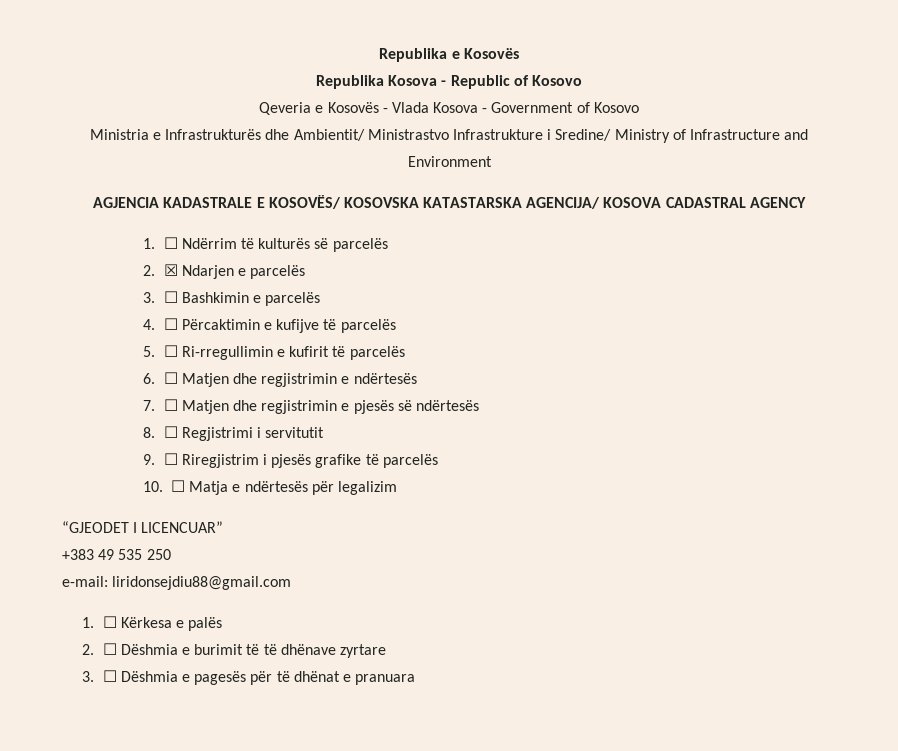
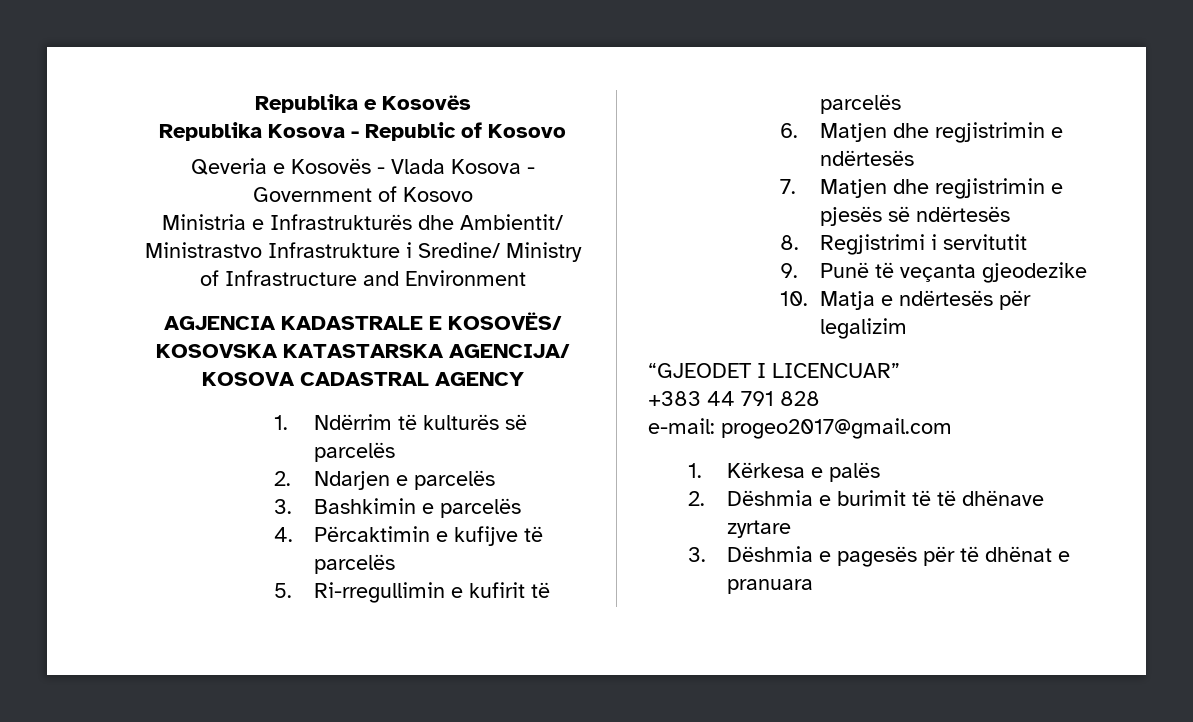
[163,237,178,249] ☐ -> (289, 422) none
[163,264,178,276] ☒ -> (292, 478) none
[163,291,178,303] ☐ -> (293, 506) none
[163,318,178,330] ☐ -> (294, 534) none
[163,345,178,357] ☐ -> (293, 590) none
[163,372,178,384] ☐ -> (799, 130) none
[163,399,178,411] ☐ -> (797, 186) none
[163,426,178,438] ☐ -> (800, 242) none
[163,453,438,468] ☐ Riregjistrim i pjesës grafike të parcelës -> [819,262,1087,283] Punë të veçanta gjeodezike
[171,480,186,492] ☐ -> (809, 298) none
[98,549,171,560] 49 535 250 -> [707,391,820,406] 44 791 828
[112,576,292,590] [82,616,117,628] liridonsejdiu88@gmail.com // 1. ☐ -> [721,418,952,439] [687,463,702,478] progeo2017@gmail.com // 1.
[102,643,117,655] ☐ -> (705, 498) none
[102,670,117,682] ☐ -> (706, 554) none

